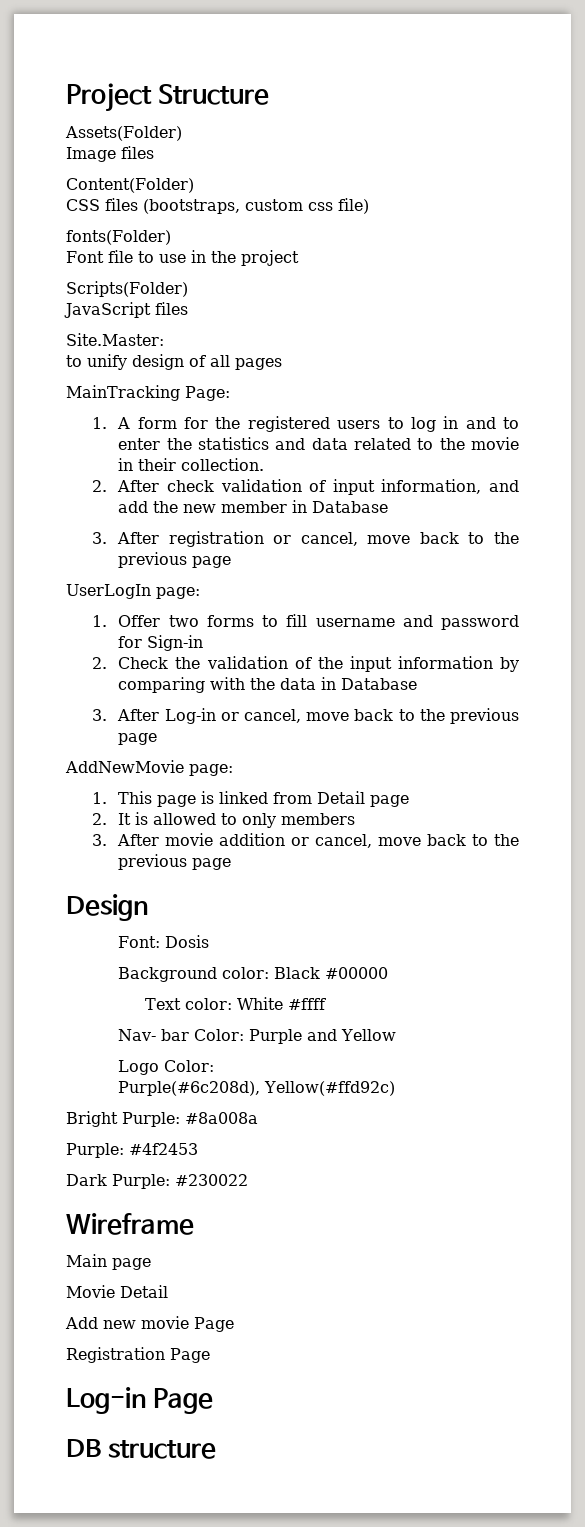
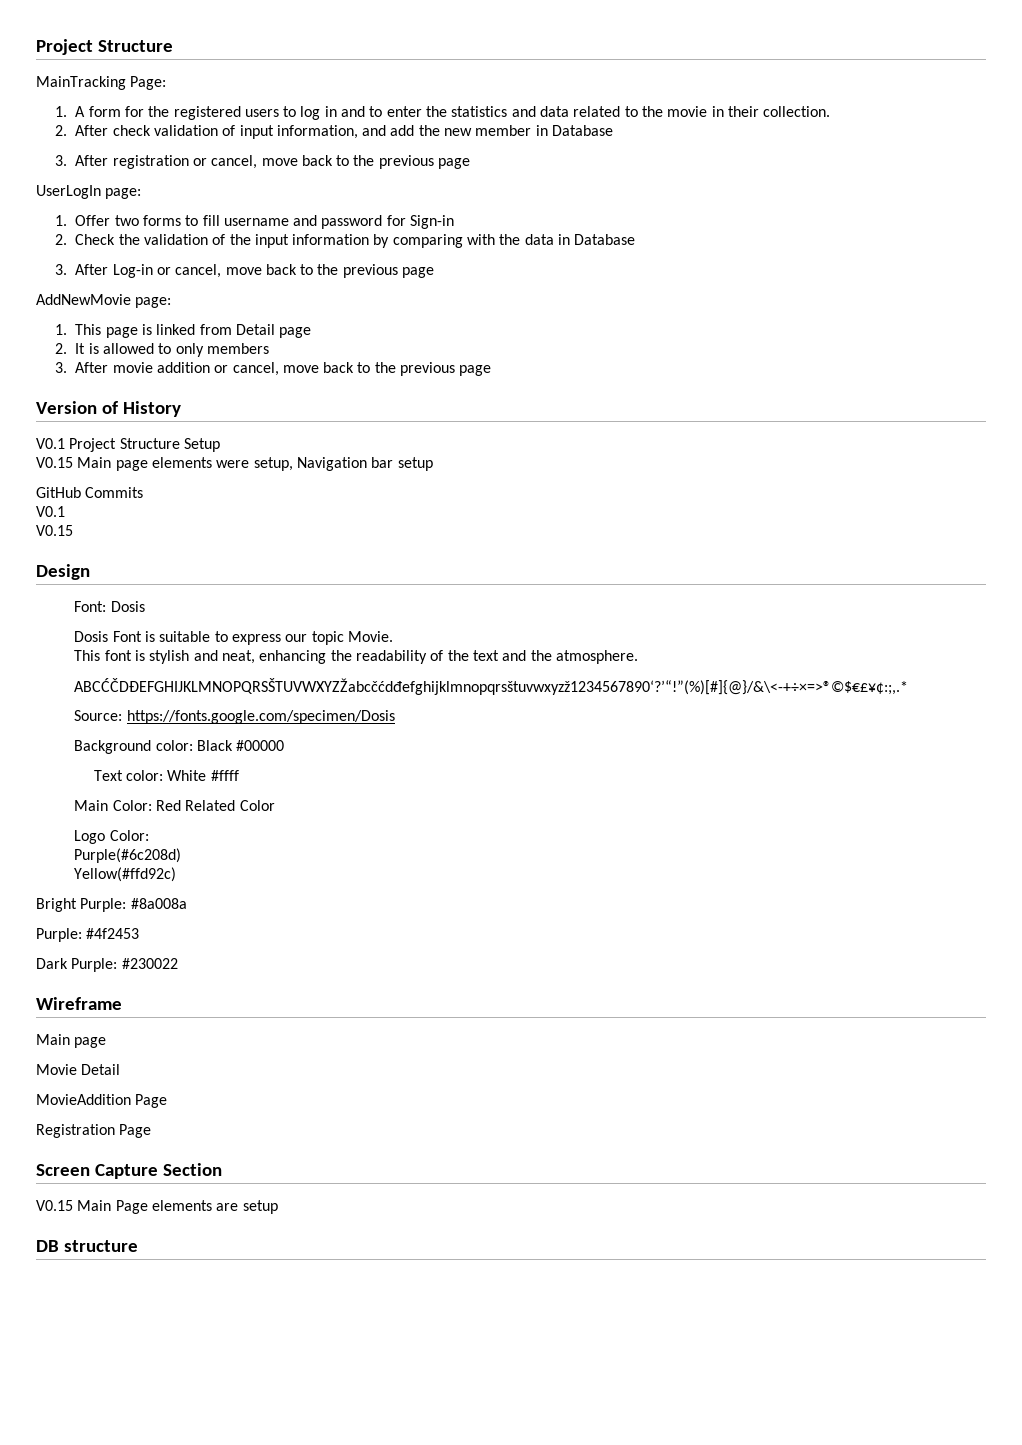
[66,83,269,112] [65,126,182,141] [66,146,154,162] [66,178,194,193] [66,198,369,214] [66,230,171,245] [66,250,299,266] [66,281,188,297] [64,302,188,318] [66,333,164,346] [66,354,282,370] Project Structure // Assets(Folder) // Image files // Content(Folder) // CSS files (bootstraps, custom css file) // fonts(Folder) // Font file to use in the project // Scripts(Folder) // JavaScript files // Site.Master: // to unify design of all pages -> [36,39,173,55] Project Structure
[66,894,148,921] [118,935,210,948] Design // Font: Dosis -> [36,401,181,417] [36,438,220,452] [36,457,433,471] [36,487,144,498] [36,506,65,517] [36,525,73,536] [36,564,90,580] [74,601,145,612] [74,631,394,645] [74,650,638,664] [74,678,909,695] [74,710,395,724] Version of History // V0.1 Project Structure Setup // V0.15 Main page elements were setup, Navigation bar setup // GitHub Commits // V0.1 // V0.15 // Design // Font: Dosis // Dosis Font is suitable to express our topic Movie. // This font is stylish and neat, enhancing the readability of the text and the atmosphere. // ABCĆČDĐEFGHIJKLMNOPQRSŠTUVWXYZŽabcčćdđefghijklmnopqrsštuvwxyzž1234567890‘?’“!”(%)[#]{@}/&\<-+÷×=>®©$€£¥¢:;,.* // Source: https://fonts.google.com/specimen/Dosis
[118,1029,397,1044] Nav- bar Color: Purple and Yellow -> [74,800,275,811] Main Color: Red Related Color
[118,1081,261,1096] Purple(#6c208d), -> [74,848,182,863] Purple(#6c208d) //
[65,1316,189,1329] Add new movie -> [36,1094,131,1105] MovieAddition
[66,1387,213,1414] Log-in Page -> [36,1163,222,1179] [36,1200,278,1214] Screen Capture Section // V0.15 Main Page elements are setup

